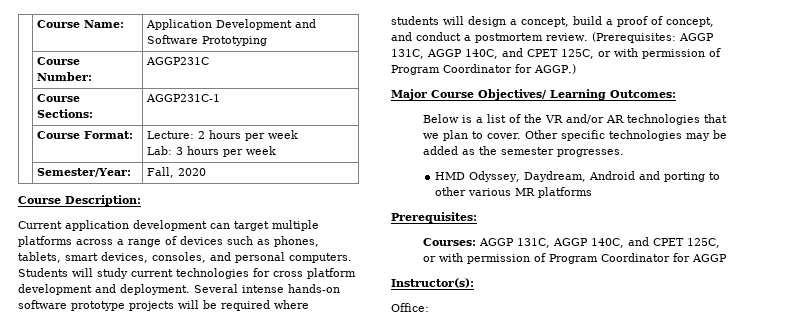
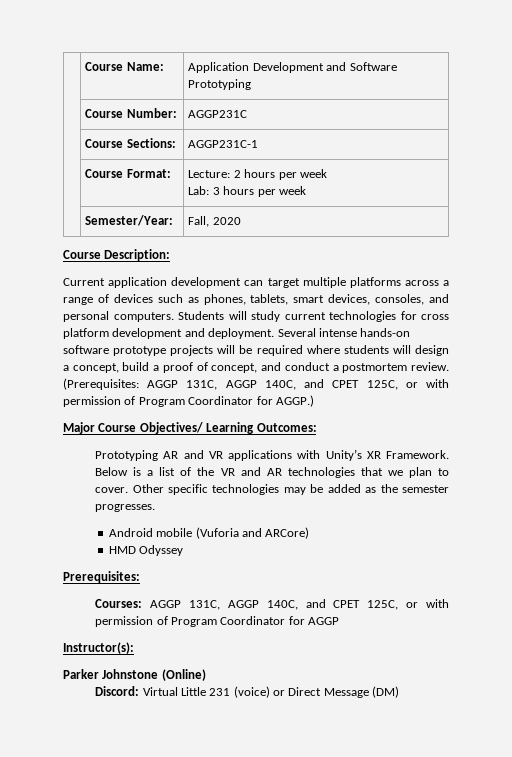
(676, 94) none -> [95,449,449,461] Prototyping AR and VR applications with Unity’s XR Framework.
[565,114,604,124] and/or -> [240,467,261,476] and
[434,171,720,182] [434,187,592,198] HMD Odyssey, Daydream, Android and porting to other various MR platforms -> [108,527,310,539] [108,545,184,556] Android mobile (Vuforia and ARCore) // HMD Odyssey
[391,303,429,312] Office: -> [63,669,206,681] [95,686,400,698] Parker Johnstone (Online) // Discord: Virtual Little 231 (voice) or Direct Message (DM)

